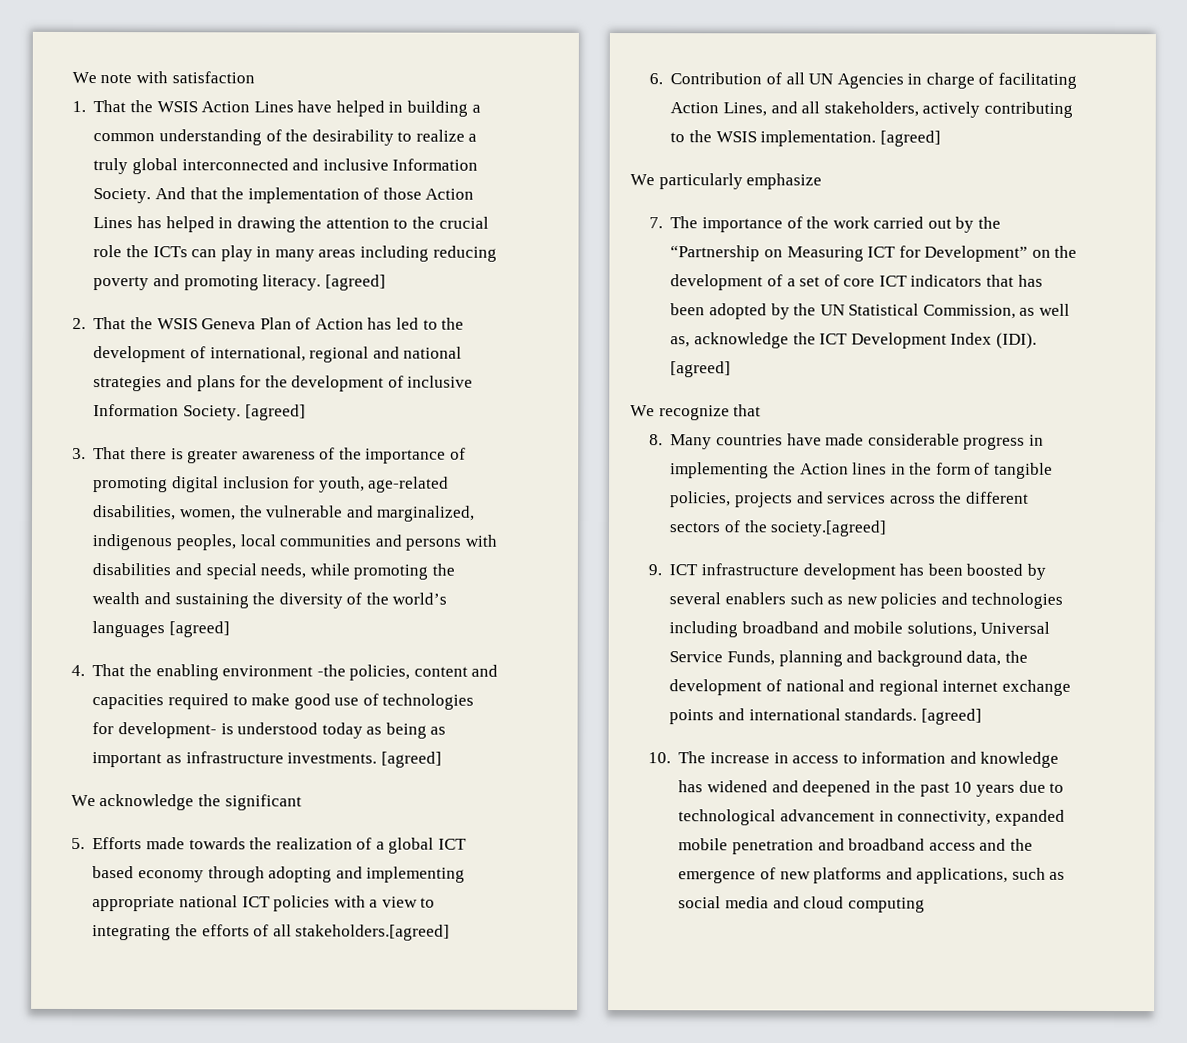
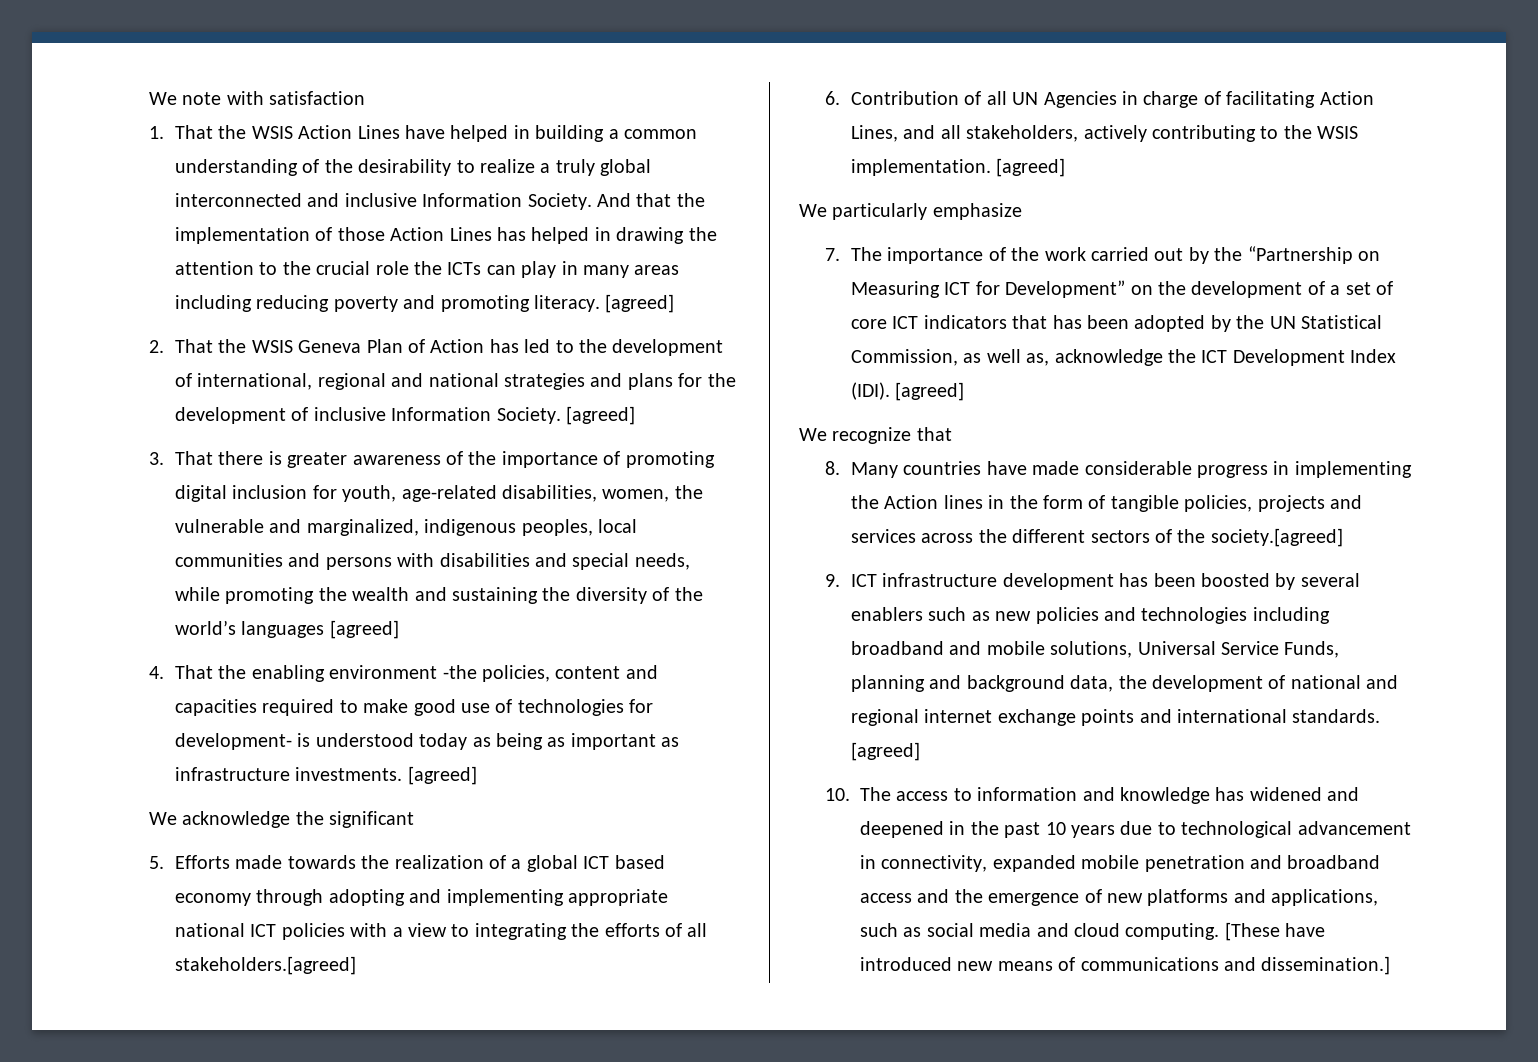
[709,752,789,764] increase in -> (891, 794) none
[847,897,925,913] computing -> [1125,922,1326,941] [859,956,1391,975] computing. [These have introduced new means of communications and dissemination.]

